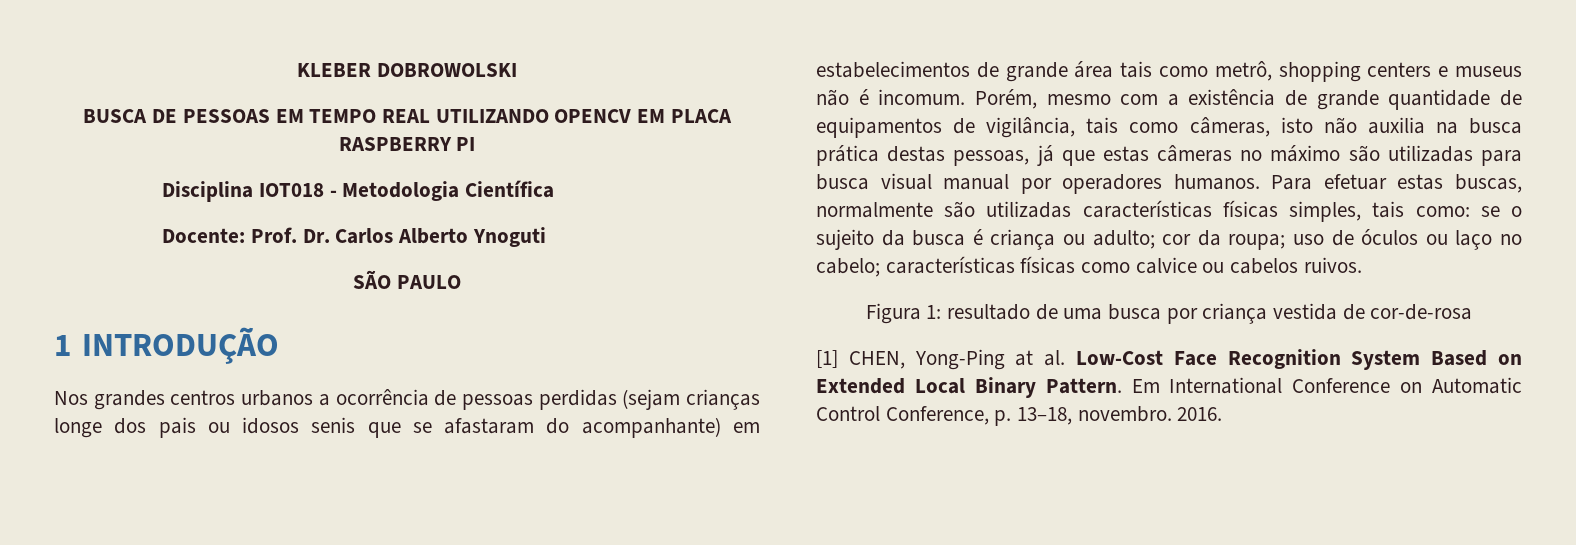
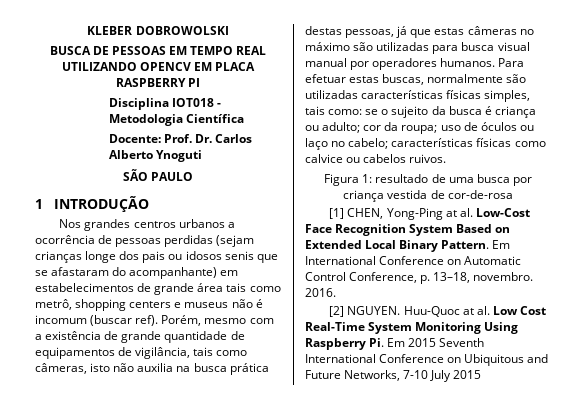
[878,89,966,105] incomum. -> [35,315,159,326] incomum (buscar ref).
(1223, 414) none -> [329,306,546,317] [305,322,519,334] [305,338,485,350] [305,354,549,366] [305,370,482,382] // [2] NGUYEN. Huu-Quoc at al. Low Cost Real-Time System Monitoring Using Raspberry Pi. Em 2015 Seventh International Conference on Ubiquitous and Future Networks, 7-10 July 2015

